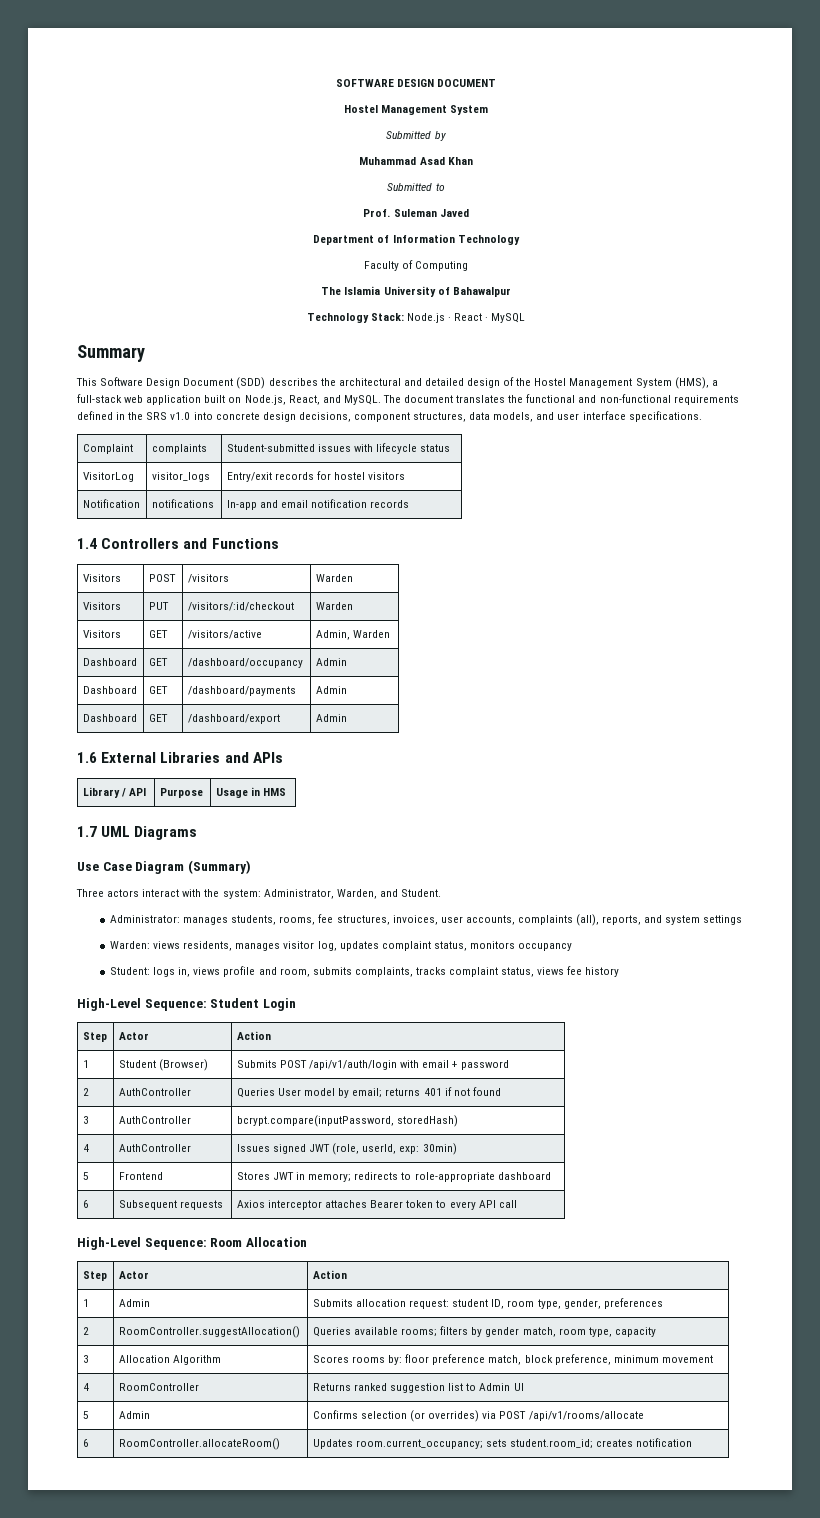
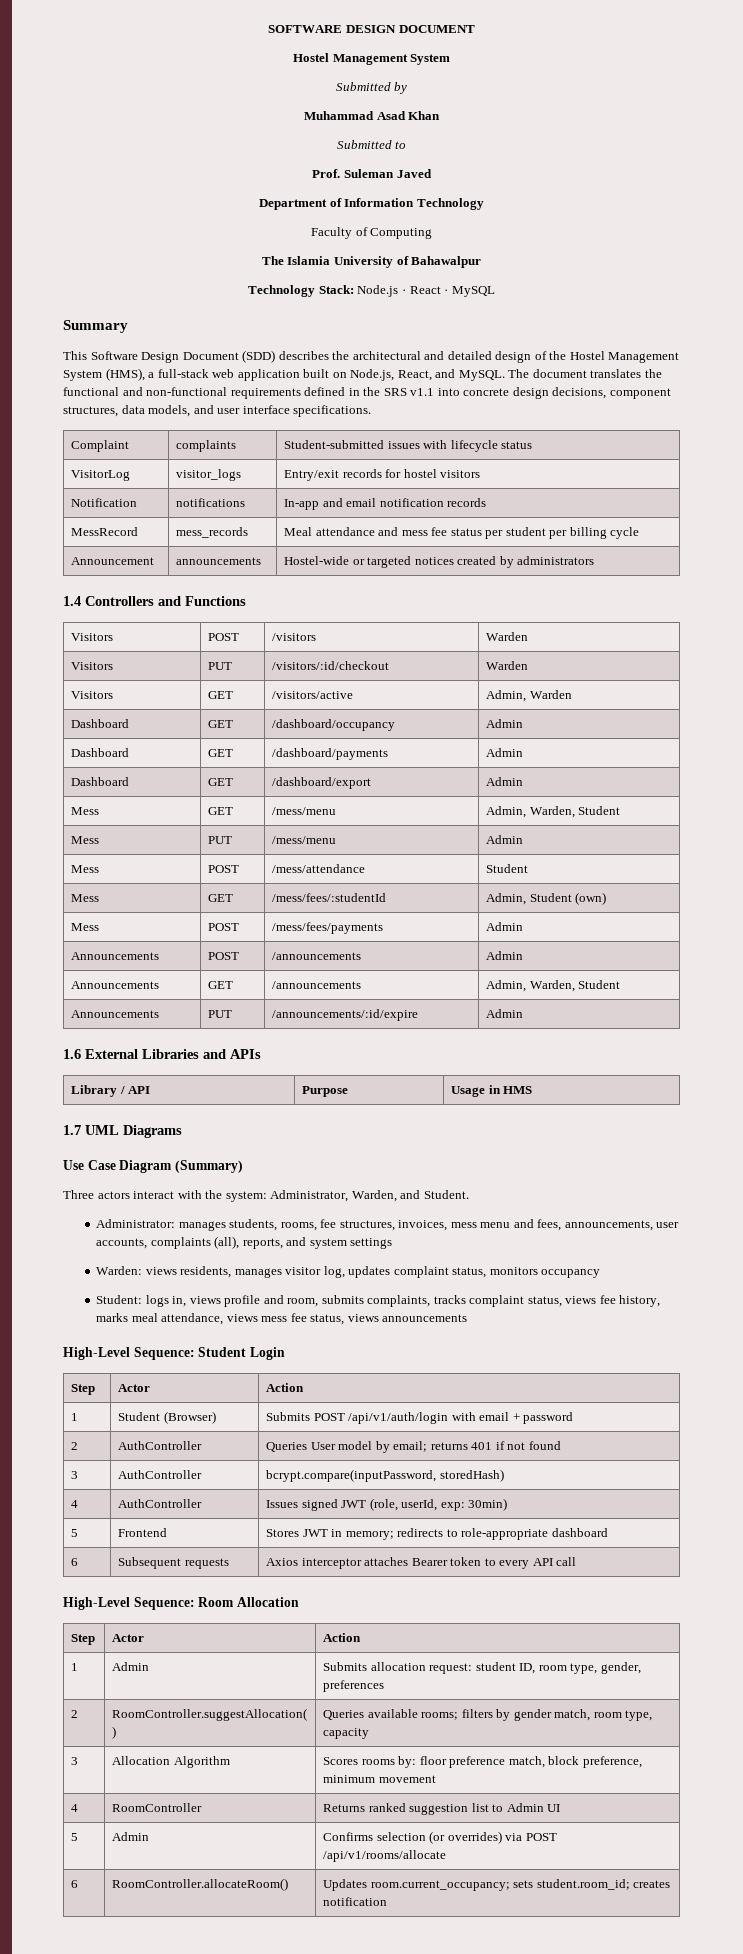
[170,412,191,420] v1.0 -> [410,388,435,396] v1.1
(410, 504) none -> [71,527,139,536] [176,527,249,538] [284,527,640,539] [71,557,155,565] [176,557,262,565] [284,556,595,568] // MessRecord | mess_records | Meal attendance and mess fee status per student per billing cycle // Announcement | announcements | Hostel-wide or targeted notices created by administrators
(347, 718) none -> [71,807,100,815] [208,807,234,815] [272,807,337,815] [486,806,621,818] [71,836,100,844] [208,836,233,844] [272,836,337,844] [486,835,524,844] [71,865,100,873] [208,865,240,873] [272,864,366,873] [486,864,529,873] [71,894,100,902] [208,894,234,902] [272,893,387,902] [486,892,607,905] [71,923,100,931] [208,923,240,931] [272,922,384,934] [486,922,524,931] [71,952,160,960] [208,952,240,960] [272,952,362,960] [486,951,524,960] [71,981,160,989] [208,981,234,989] [272,981,362,989] [486,980,621,992] [71,1010,160,1018] [208,1010,233,1018] [272,1009,419,1021] [486,1009,524,1018] // Mess | GET | /mess/menu | Admin, Warden, Student // Mess | PUT | /mess/menu | Admin // Mess | POST | /mess/attendance | Student // Mess | GET | /mess/fees/:studentId | Admin, Student (own) // Mess | POST | /mess/fees/payments | Admin // Announcements | POST | /announcements | Admin // Announcements | GET | /announcements | Admin, Warden, Student // Announcements | PUT | /announcements/:id/expire | Admin
(438, 920) none -> [450,1219,653,1231] mess menu and fees, announcements,
[585,967,620,977] history -> [619,1295,661,1307] [96,1313,468,1325] history, marks meal attendance, views mess fee status, views announcements

